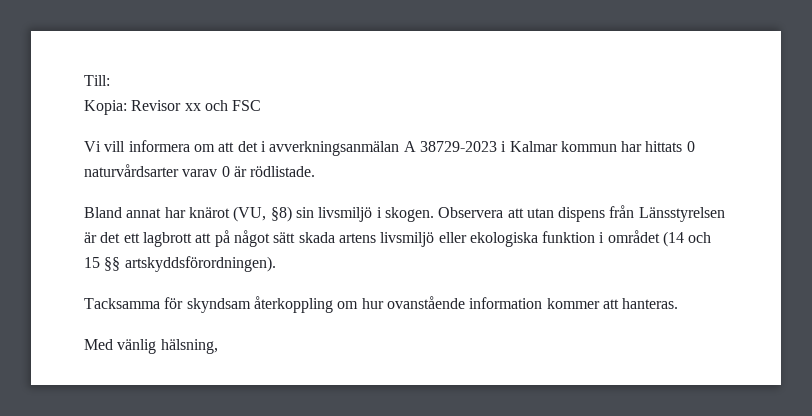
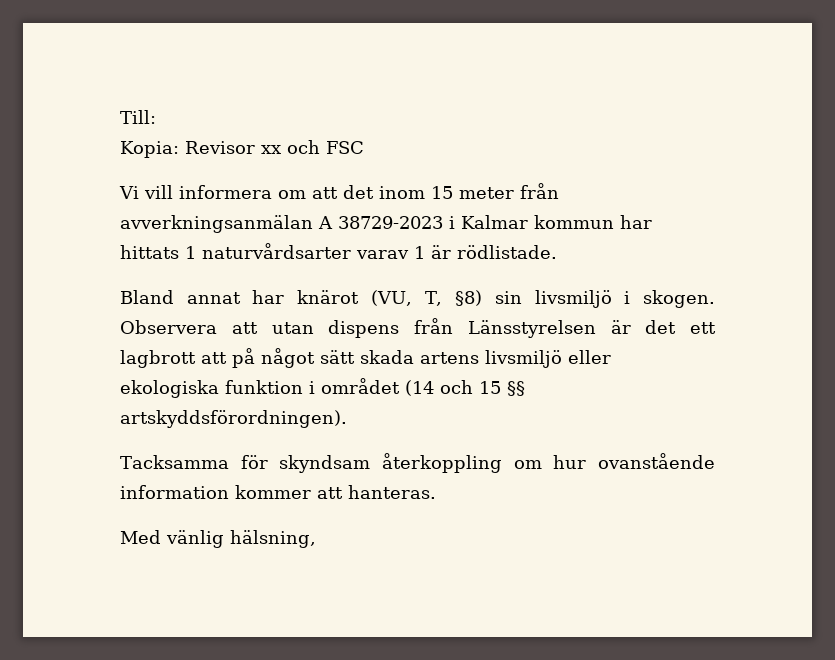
[260,141,266,152] i -> [379,183,559,199] inom 15 meter från
[686,141,695,152] 0 -> [185,246,196,259] 1
[221,166,230,177] 0 -> [414,246,425,259] 1
(267, 214) none -> [424,291,443,306] T,

